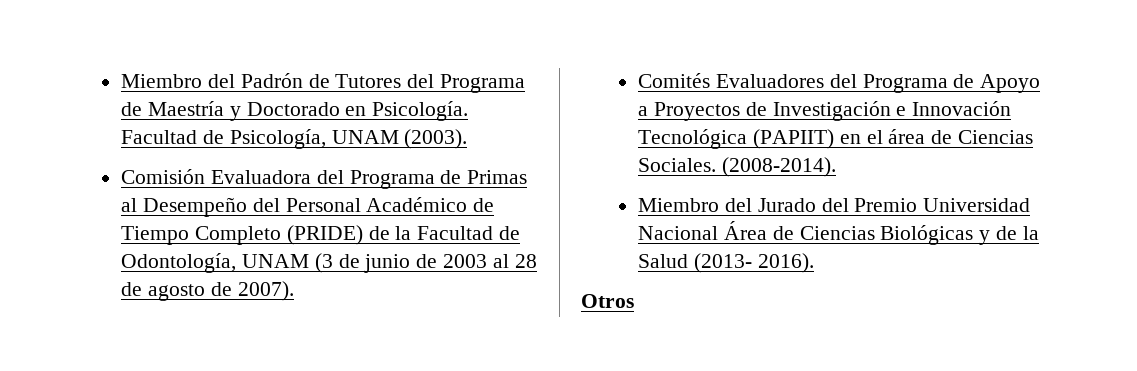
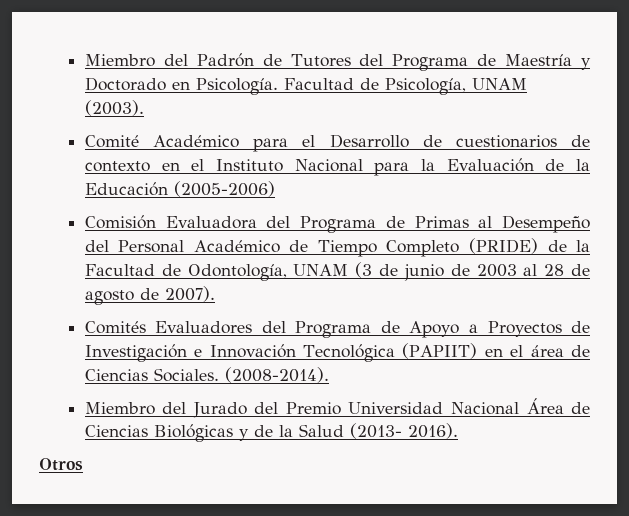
(468, 139) none -> [84,134,591,152] [84,158,590,176] [84,181,275,197] // Comité Académico para el Desarrollo de cuestionarios de contexto en el Instituto Nacional para la Evaluación de la Educación (2005-2006)

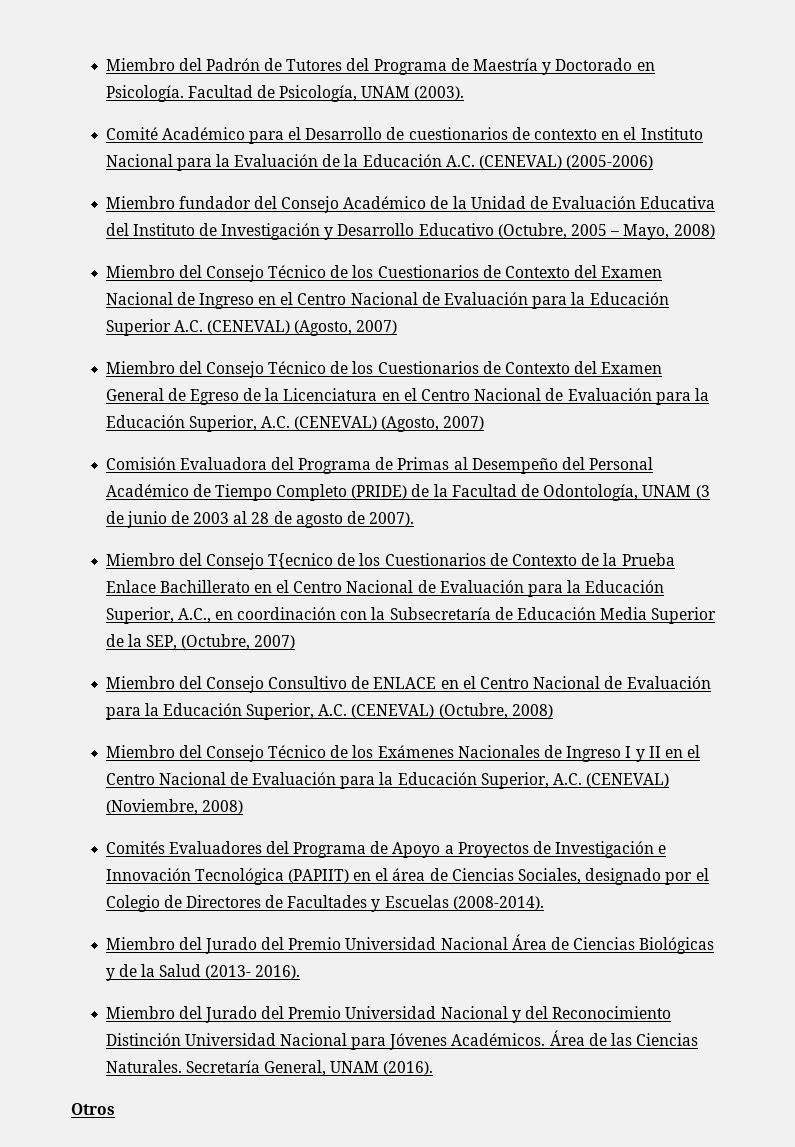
(168, 189) none -> [445,155,563,169] A.C. (CENEVAL)
(275, 189) none -> [105,196,716,213] [105,223,715,240] [105,265,663,282] [105,292,669,309] [105,319,398,336] [105,361,663,378] [105,388,709,405] [105,415,485,432] // Miembro fundador del Consejo Académico de la Unidad de Evaluación Educativa del Instituto de Investigación y Desarrollo Educativo (Octubre, 2005 – Mayo, 2008) // Miembro del Consejo Técnico de los Cuestionarios de Contexto del Examen Nacional de Ingreso en el Centro Nacional de Evaluación para la Educación Superior A.C. (CENEVAL) (Agosto, 2007) // Miembro del Consejo Técnico de los Cuestionarios de Contexto del Examen General de Egreso de la Licenciatura en el Centro Nacional de Evaluación para la Educación Superior, A.C. (CENEVAL) (Agosto, 2007)
(215, 294) none -> [105,553,675,570] [105,580,665,597] [105,607,717,624] [105,634,296,650] [105,676,711,693] [105,703,553,720] [105,745,701,762] [105,772,670,789] [105,799,243,815] // Miembro del Consejo T{ecnico de los Cuestionarios de Contexto de la Prueba Enlace Bachillerato en el Centro Nacional de Evaluación para la Educación Superior, A.C., en coordinación con la Subsecretaría de Educación Media Superior de la SEP, (Octubre, 2007) // Miembro del Consejo Consultivo de ENLACE en el Centro Nacional de Evaluación para la Educación Superior, A.C. (CENEVAL) (Octubre, 2008) // Miembro del Consejo Técnico de los Exámenes Nacionales de Ingreso I y II en el Centro Nacional de Evaluación para la Educación Superior, A.C. (CENEVAL) (Noviembre, 2008)
[153,368,219,382] Sociales. -> [518,868,709,885] [105,895,449,912] Sociales, designado por el Colegio de Directores de Facultades y Escuelas
(458, 431) none -> [105,1006,672,1023] [105,1030,699,1050] [105,1060,434,1076] // Miembro del Jurado del Premio Universidad Nacional y del Reconocimiento Distinción Universidad Nacional para Jóvenes Académicos. Área de las Ciencias Naturales. Secretaría General, UNAM (2016).

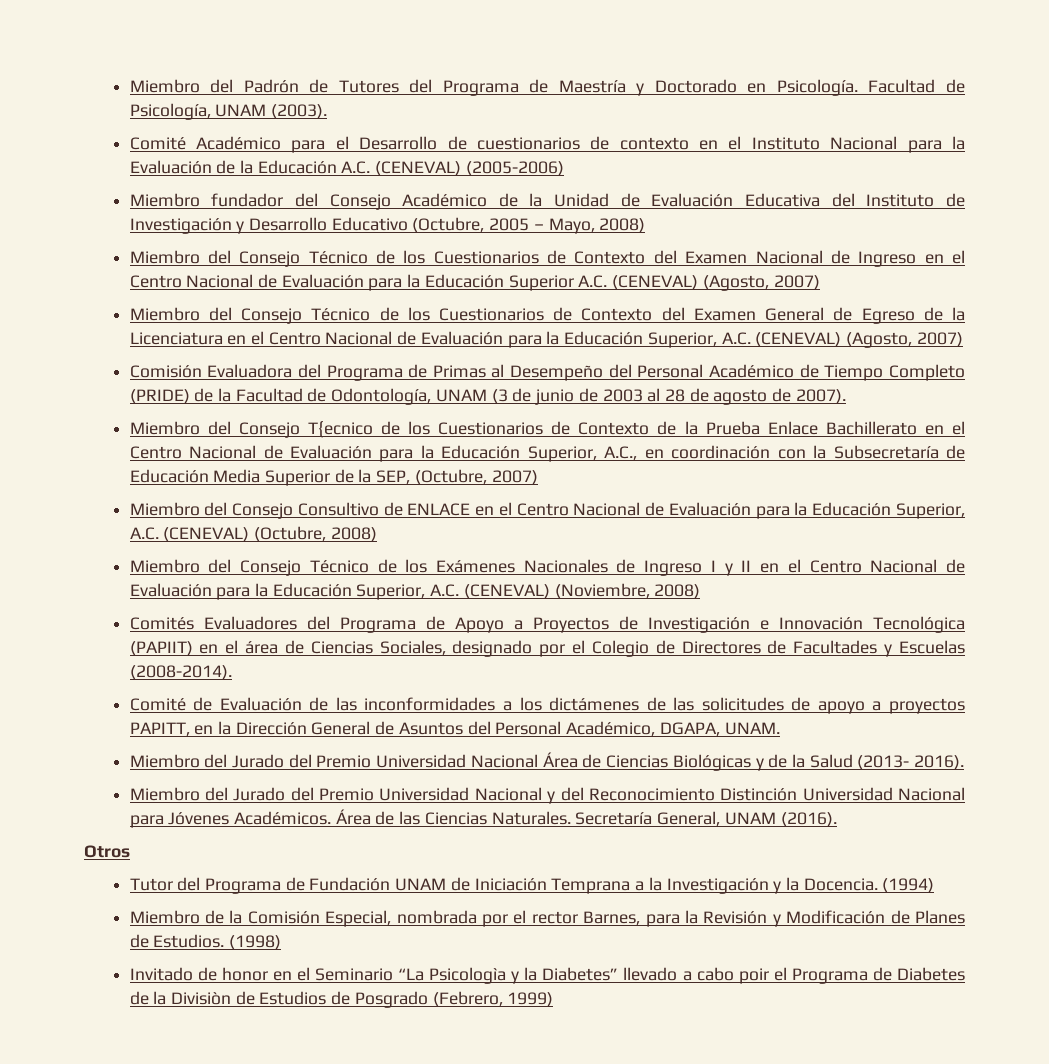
(544, 903) none -> [129,697,966,714] [129,721,780,736] // Comité de Evaluación de las inconformidades a los dictámenes de las solicitudes de apoyo a proyectos PAPITT, en la Dirección General de Asuntos del Personal Académico, DGAPA, UNAM.
(115, 1109) none -> [129,877,935,894] [129,910,965,927] [129,934,282,950] [129,967,965,984] [129,991,554,1008] // Tutor del Programa de Fundación UNAM de Iniciación Temprana a la Investigación y la Docencia. (1994) // Miembro de la Comisión Especial, nombrada por el rector Barnes, para la Revisión y Modificación de Planes de Estudios. (1998) // Invitado de honor en el Seminario “La Psicologìa y la Diabetes” llevado a cabo poir el Programa de Diabetes de la Divisiòn de Estudios de Posgrado (Febrero, 1999)

